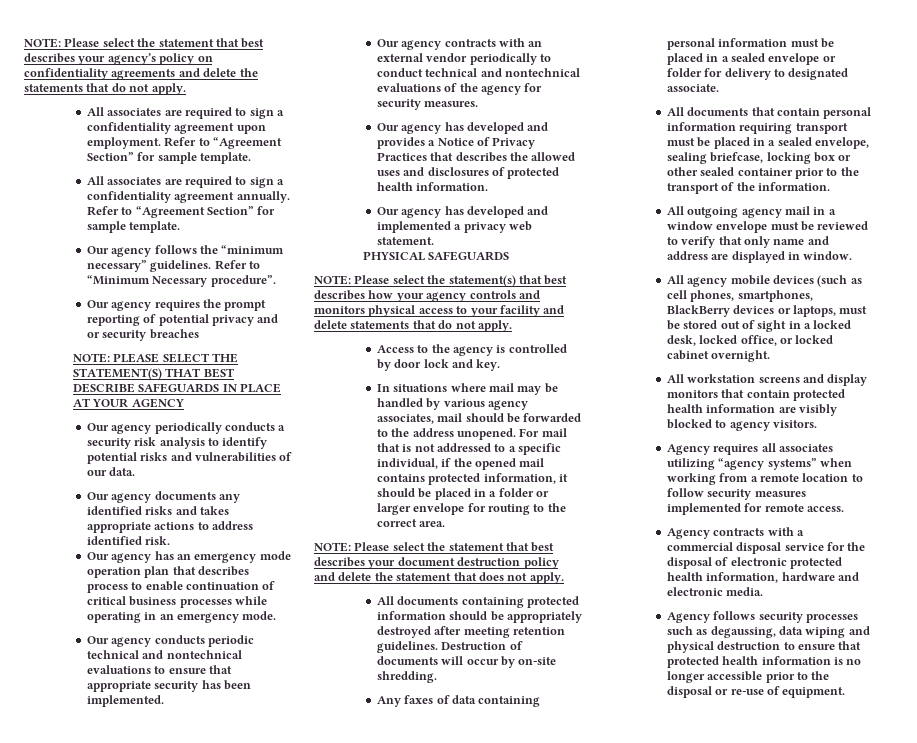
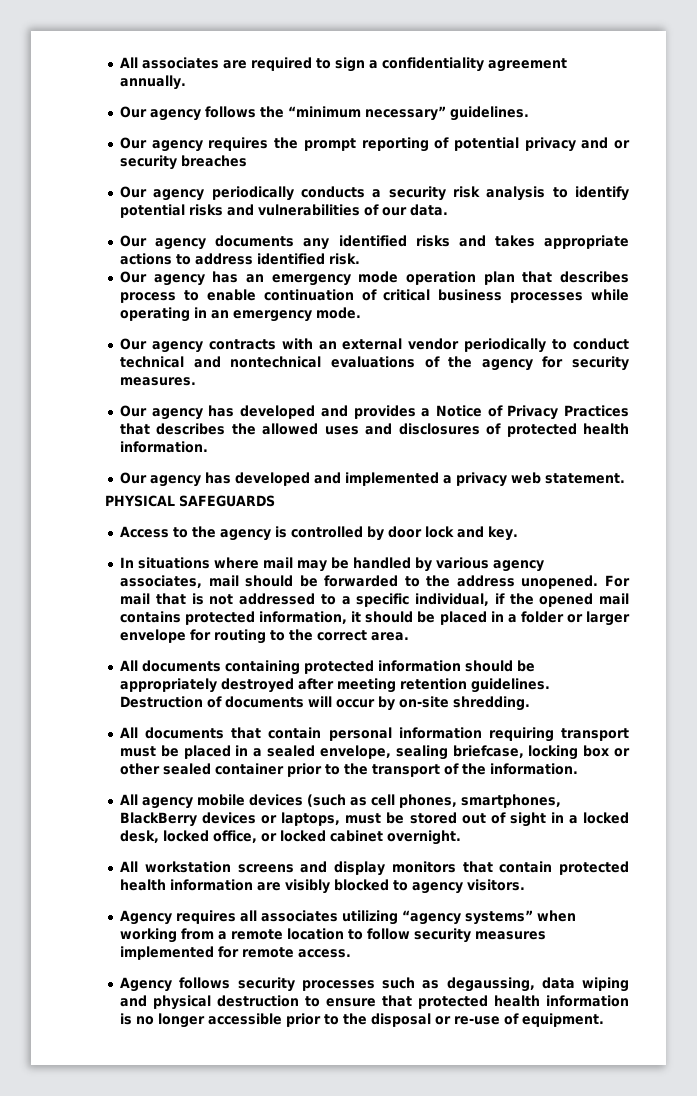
[24,38,265,48] [24,53,213,65] [24,68,258,80] [24,83,186,95] [86,107,285,119] [86,122,266,134] [86,137,282,149] [86,152,251,164] NOTE: Please select the statement that best describes your agency’s policy on confidentiality agreements and delete the statements that do not apply. // All associates are required to sign a confidentiality agreement upon employment. Refer to “Agreement Section” for sample template. // -> (120, 62) none
[86,206,276,218] [86,221,181,233] Refer to “Agreement Section” for sample template. -> (187, 82) none
[214,260,260,270] [86,275,276,287] Refer to “Minimum Necessary procedure”. -> (530, 113) none
[73,353,239,363] [73,368,235,380] [73,383,282,393] [73,398,184,408] // NOTE: PLEASE SELECT THE STATEMENT(S) THAT BEST DESCRIBE SAFEGUARDS IN PLACE AT YOUR AGENCY -> (248, 161) none
[86,635,254,647] [86,650,242,659] [86,665,232,674] [86,680,251,692] [86,695,164,707] // Our agency conducts periodic technical and nontechnical evaluations to ensure that appropriate security has been implemented. -> (362, 313) none
[314,275,568,287] [314,290,540,302] [314,305,565,317] [314,320,512,332] // NOTE: Please select the statement(s) that best describes how your agency controls and monitors physical access to your facility and delete statements that do not apply. -> (276, 501) none
[314,542,555,552] [314,557,559,569] [314,572,564,584] // NOTE: Please select the statement that best describes your document destruction policy and delete the statement that does not apply. -> (410, 636) none
[376,695,541,707] [666,38,834,50] [666,53,836,65] [666,68,849,80] [666,84,719,92] // Any faxes of data containing personal information must be placed in a sealed envelope or folder for delivery to designated associate. -> (531, 703) none
[666,206,836,218] [666,221,869,233] [666,236,829,248] [666,251,853,263] // All outgoing agency mail in a window envelope must be reviewed to verify that only name and address are displayed in window. -> (579, 769) none
[666,527,804,539] [666,542,866,554] [666,557,842,569] [666,572,859,583] [666,587,764,596] // Agency contracts with a commercial disposal service for the disposal of electronic protected health information, hardware and electronic media. -> (352, 953) none

